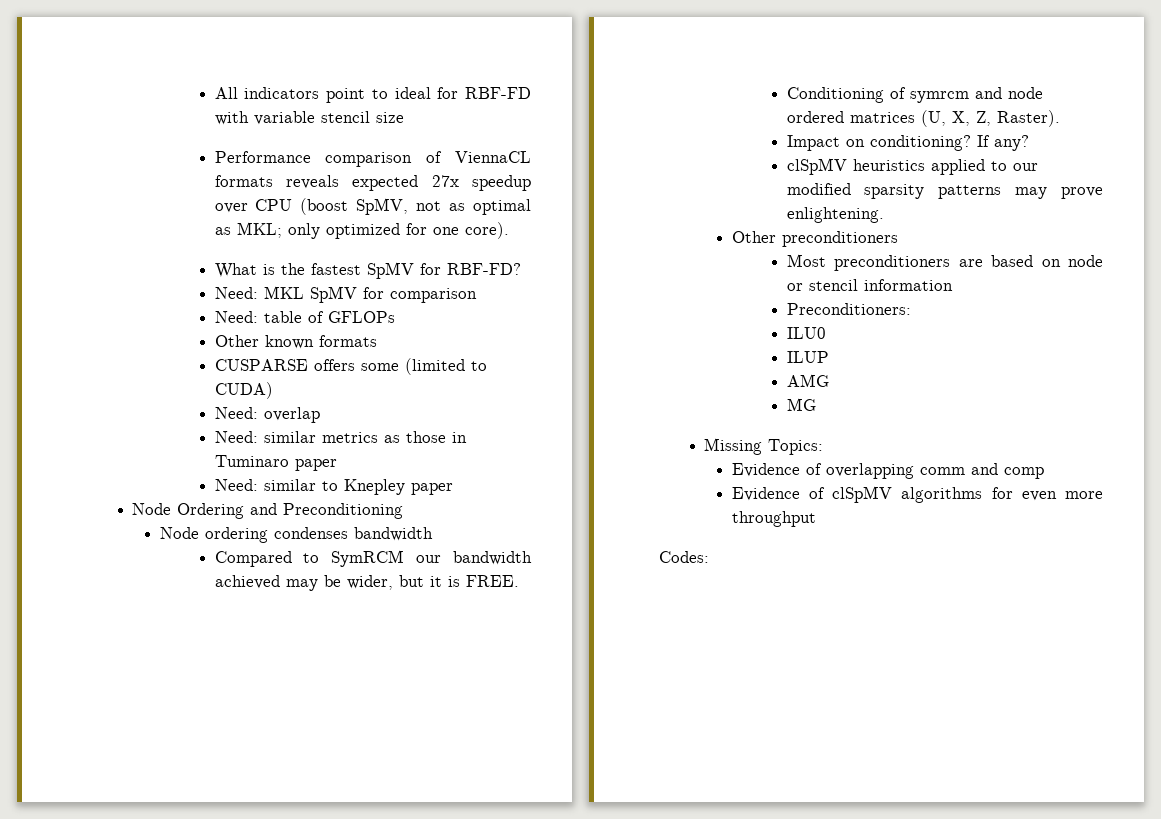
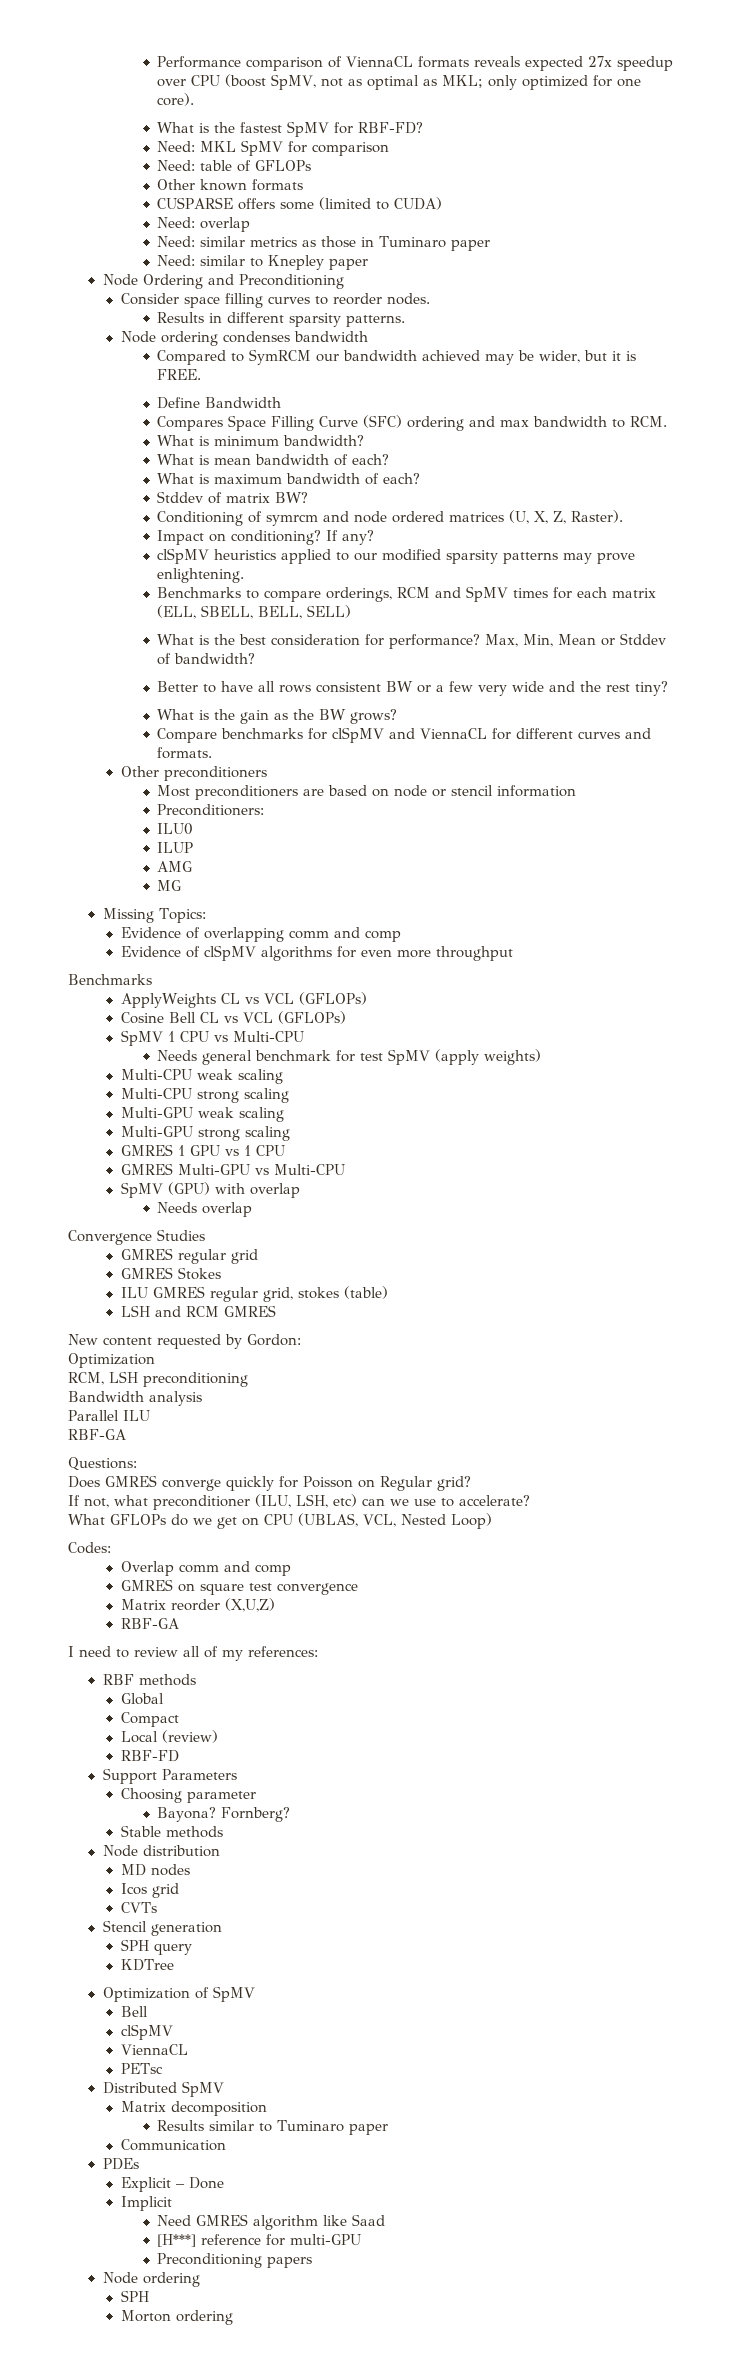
[214,87,531,103] [214,111,404,125] All indicators point to ideal for RBF-FD with variable stencil size // -> (157, 62) none
(404, 511) none -> [120,293,430,308] [157,312,406,327] // Consider space filling curves to reorder nodes. // Results in different sparsity patterns.
(519, 581) none -> [157,397,282,409] [157,415,668,431] [157,435,365,446] [157,454,390,466] [157,473,421,485] [157,491,309,504] // Define Bandwidth // Compares Space Filling Curve (SFC) ordering and max bandwidth to RCM. // What is minimum bandwidth? // What is mean bandwidth of each? // What is maximum bandwidth of each? // Stddev of matrix BW?
(884, 215) none -> [157,586,657,602] [157,605,352,619] [157,633,667,649] [157,653,256,665] [157,681,669,696] [157,709,398,724] [157,727,652,743] [157,747,213,759] // Benchmarks to compare orderings, RCM and SpMV times for each matrix (ELL, SBELL, BELL, SELL) // What is the best consideration for performance? Max, Min, Mean or Stddev of bandwidth? // Better to have all rows consistent BW or a few very wide and the rest tiny? // What is the gain as the BW grows? // Compare benchmarks for clSpMV and ViennaCL for different curves and formats.
[659,551,709,563] Codes: -> [68,974,152,985] [120,992,367,1008] [120,1011,346,1024] [120,1030,304,1046] [157,1049,542,1065] [120,1069,283,1084] [120,1088,289,1103] [120,1107,284,1122] [120,1126,290,1141] [120,1144,285,1156] [120,1163,345,1175] [120,1182,300,1198] [157,1202,253,1217] [68,1229,205,1245] [120,1248,258,1264] [120,1267,221,1280] [120,1286,388,1302] [120,1305,276,1317] [68,1334,301,1349] [68,1353,155,1368] [68,1371,248,1387] [68,1391,202,1406] [68,1410,150,1421] [68,1429,126,1440] [68,1457,137,1471] [68,1475,471,1491] [68,1494,530,1510] [68,1513,492,1529] [68,1542,111,1554] [120,1561,291,1576] [120,1579,358,1595] [120,1598,275,1612] [120,1618,179,1629] [68,1646,318,1661] [102,1674,196,1686] [120,1693,164,1705] [120,1712,179,1727] [120,1730,218,1743] [120,1750,179,1762] [102,1768,237,1784] [120,1788,256,1803] [157,1807,291,1822] [120,1825,223,1838] [102,1845,220,1857] [120,1864,190,1876] [120,1883,179,1898] [120,1902,157,1913] [102,1920,222,1936] [120,1939,192,1955] [120,1959,174,1971] [102,1986,255,2002] [120,2006,148,2017] [120,2024,173,2040] [120,2044,188,2055] [120,2063,163,2074] [102,2081,224,2097] [120,2101,267,2116] [157,2120,389,2135] [120,2139,226,2151] [102,2158,139,2170] [120,2177,224,2192] [120,2196,172,2211] [157,2214,386,2230] [157,2234,362,2247] [157,2253,313,2268] [102,2272,200,2287] [120,2290,149,2302] [120,2310,233,2325] Benchmarks // ApplyWeights CL vs VCL (GFLOPs) // Cosine Bell CL vs VCL (GFLOPs) // SpMV 1 CPU vs Multi-CPU // Needs general benchmark for test SpMV (apply weights) // Multi-CPU weak scaling // Multi-CPU strong scaling // Multi-GPU weak scaling // Multi-GPU strong scaling // GMRES 1 GPU vs 1 CPU // GMRES Multi-GPU vs Multi-CPU // SpMV (GPU) with overlap // Needs overlap // Convergence Studies // GMRES regular grid // GMRES Stokes // ILU GMRES regular grid, stokes (table) // LSH and RCM GMRES // New content requested by Gordon: // Optimization // RCM, LSH preconditioning // Bandwidth analysis // Parallel ILU // RBF-GA // Questions: // Does GMRES converge quickly for Poisson on Regular grid? // If not, what preconditioner (ILU, LSH, etc) can we use to accelerate? // What GFLOPs do we get on CPU (UBLAS, VCL, Nested Loop) // Codes: // Overlap comm and comp // GMRES on square test convergence // Matrix reorder (X,U,Z) // RBF-GA // I need to review all of my references: // RBF methods // Global // Compact // Local (review) // RBF-FD // Support Parameters // Choosing parameter // Bayona? Fornberg? // Stable methods // Node distribution // MD nodes // Icos grid // CVTs // Stencil generation // SPH query // KDTree // Optimization of SpMV // Bell // clSpMV // ViennaCL // PETsc // Distributed SpMV // Matrix decomposition // Results similar to Tuminaro paper // Communication // PDEs // Explicit – Done // Implicit // Need GMRES algorithm like Saad // [H***] reference for multi-GPU // Preconditioning papers // Node ordering // SPH // Morton ordering

